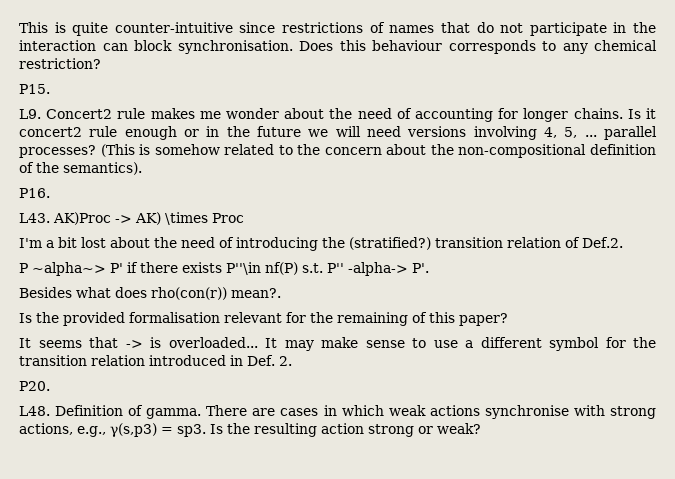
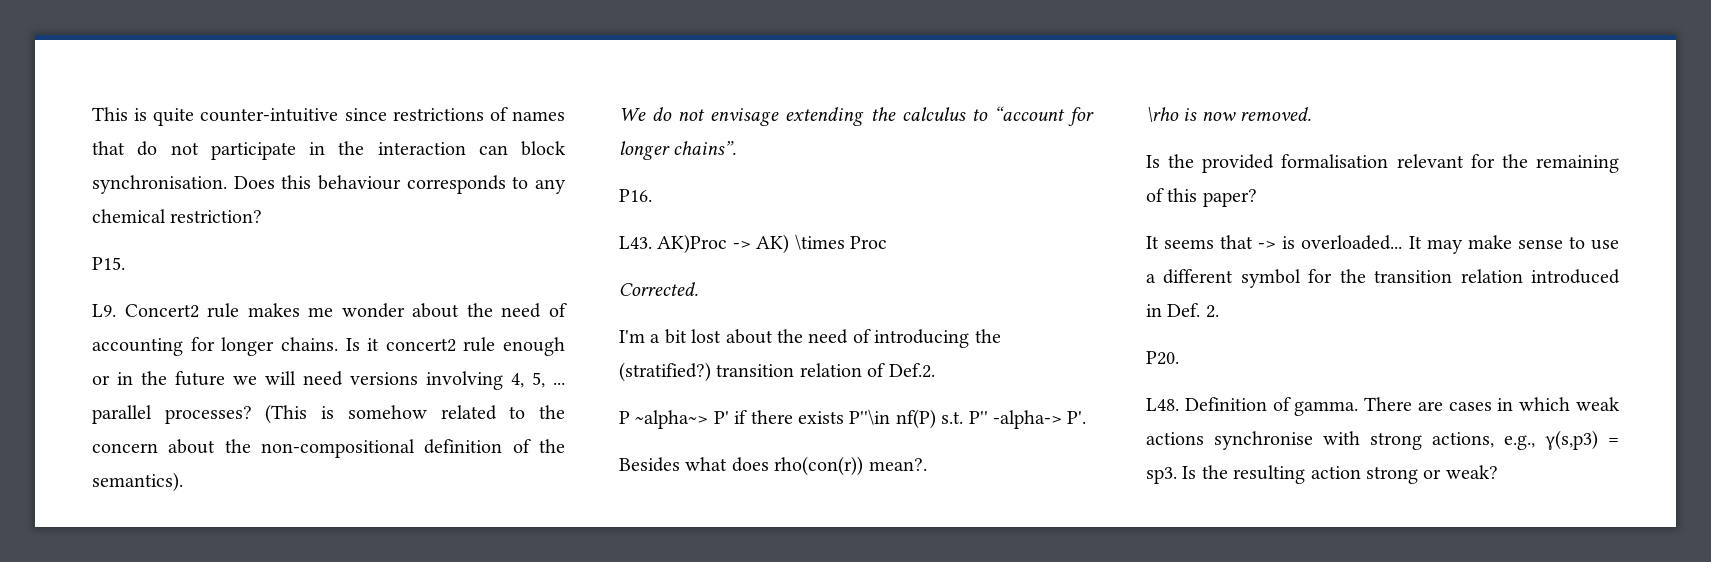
(142, 168) none -> [619,106,1094,126] [619,141,737,160] // We do not envisage extending the calculus to “account for longer chains”.
(244, 218) none -> [619,282,698,296] // Corrected.
(281, 293) none -> [1146,107,1312,122] // \rho is now removed.

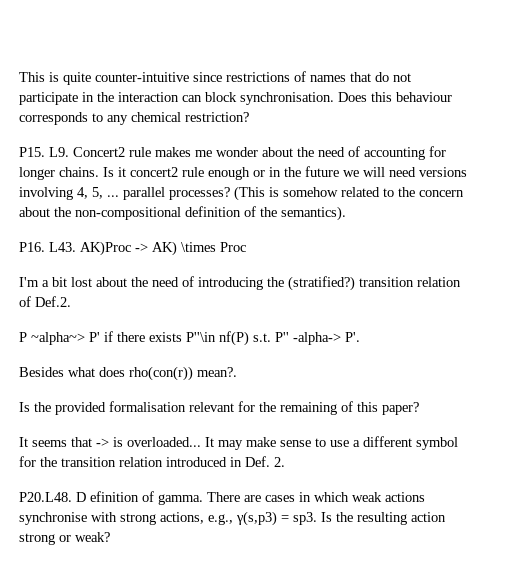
(125, 263) // -> (45, 152) none
[619,106,1094,126] [619,141,737,160] // We do not envisage extending the calculus to “account for longer chains”. -> (346, 213) none
(652, 195) // -> (45, 247) none
[619,282,698,296] // Corrected. -> (246, 247) none
[1146,107,1312,122] // \rho is now removed. -> (237, 372) none
[1146,351,1179,365] [1146,397,1267,411] P20. // L48. Definition -> [19,491,139,502] P20.L48. D efinition

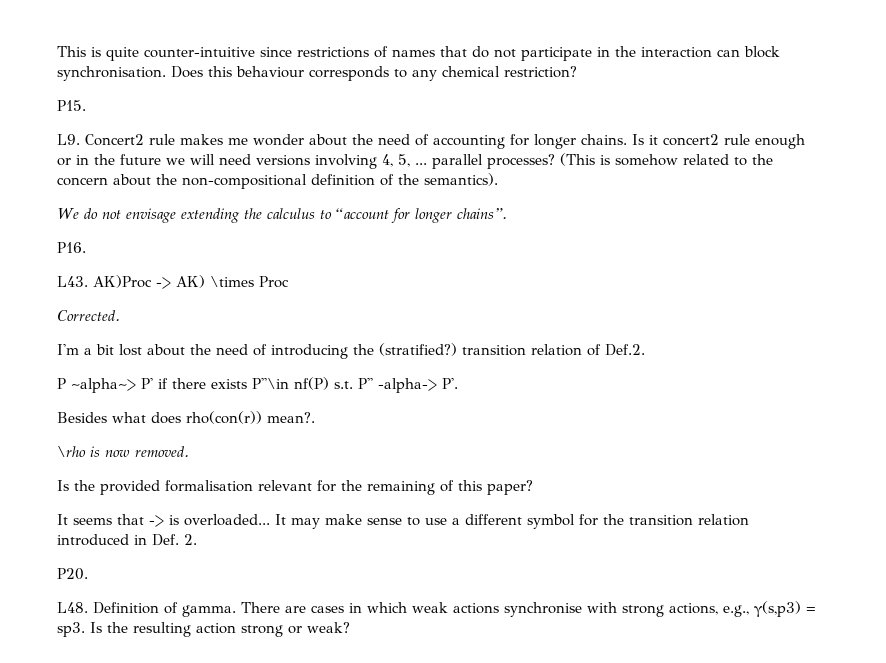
(45, 152) none -> (86, 105) //
(346, 213) none -> [57,208,507,223] // We do not envisage extending the calculus to “account for longer chains”.
(45, 247) none -> (86, 247) //
(246, 247) none -> [57,310,120,321] // Corrected.
(237, 372) none -> [57,446,189,457] // \rho is now removed.
[19,491,139,502] P20.L48. D efinition -> [57,568,88,580] [57,602,159,614] P20. // L48. Definition

